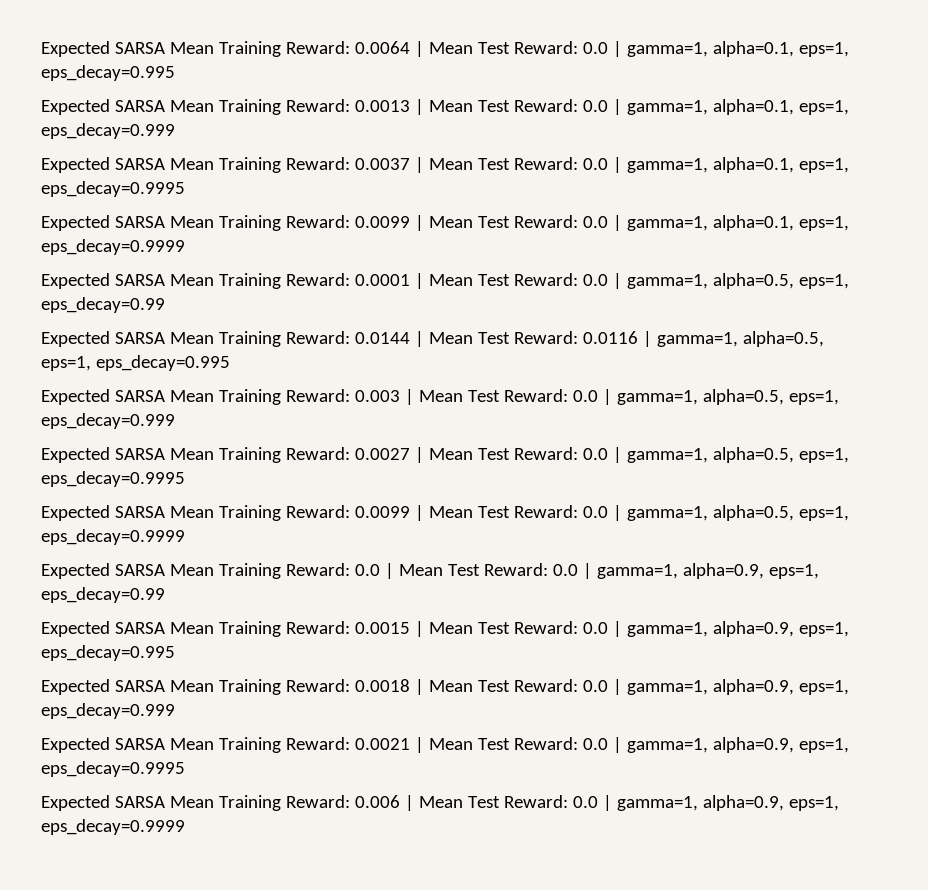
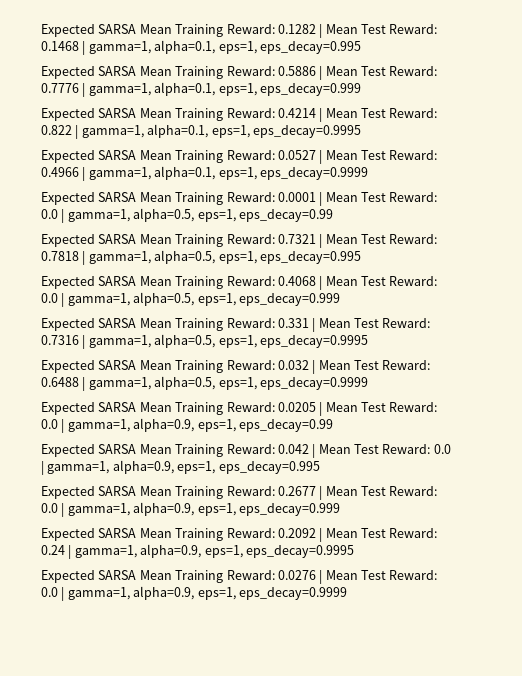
[41,41,608,57] Expected SARSA Mean Training Reward: 0.0064 | Mean Test Reward: 0.0 -> [41,24,438,38] [41,41,79,51] Expected SARSA Mean Training Reward: 0.1282 | Mean Test Reward: 0.1468
[354,99,608,115] 0.0013 | Mean Test Reward: 0.0 -> [277,66,438,80] [41,83,79,93] 0.5886 | Mean Test Reward: 0.7776
[354,157,608,173] 0.0037 | Mean Test Reward: 0.0 -> [277,108,438,122] [41,125,72,135] 0.4214 | Mean Test Reward: 0.822
[354,215,608,231] 0.0099 | Mean Test Reward: 0.0 -> [277,150,438,164] [41,167,79,177] 0.0527 | Mean Test Reward: 0.4966
[354,331,638,347] 0.0144 | Mean Test Reward: 0.0116 -> [277,234,438,248] [41,251,79,261] 0.7321 | Mean Test Reward: 0.7818
[354,390,400,402] 0.003 -> [277,276,316,286] 0.4068
[354,447,608,463] 0.0027 | Mean Test Reward: 0.0 -> [277,318,431,332] [41,335,79,345] 0.331 | Mean Test Reward: 0.7316
[354,505,608,521] 0.0099 | Mean Test Reward: 0.0 -> [277,360,431,374] [41,377,79,387] 0.032 | Mean Test Reward: 0.6488
[354,564,380,576] 0.0 -> [277,402,316,412] 0.0205
[354,622,410,634] 0.0015 -> [277,444,309,454] 0.042
[354,679,410,692] 0.0018 -> [277,486,316,496] 0.2677
[354,737,608,753] 0.0021 | Mean Test Reward: 0.0 -> [277,528,438,542] [41,545,65,555] 0.2092 | Mean Test Reward: 0.24
[354,795,400,808] 0.006 -> [277,570,316,580] 0.0276

